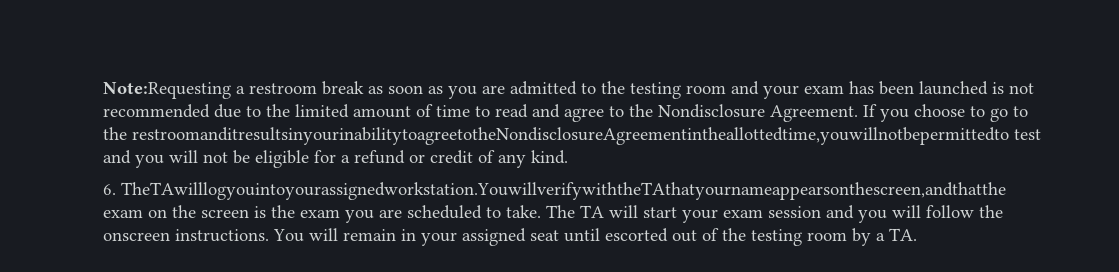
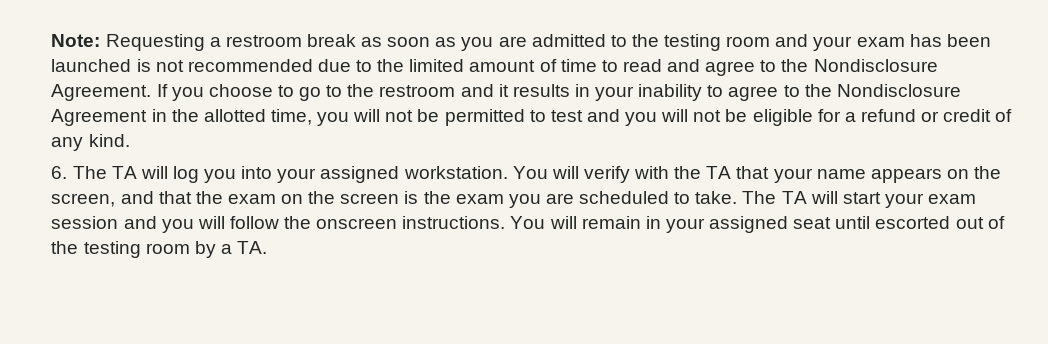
[102,82,231,99] Note:Requesting -> [51,34,205,51] Note: Requesting
[131,127,1009,145] restroomanditresultsinyourinabilitytoagreetotheNondisclosureAgreementintheallottedtime,youwillnotbepermittedto -> [379,84,961,101] [51,109,546,126] restroom and it results in your inability to agree to the Nondisclosure Agreement in the allotted time, you will not be permitted to
[120,182,1006,200] TheTAwilllogyouintoyourassignedworkstation.YouwillverifywiththeTAthatyournameappearsonthescreen,andthatthe -> [72,166,1002,183] [51,191,223,207] The TA will log you into your assigned workstation. You will verify with the TA that your name appears on the screen, and that the

